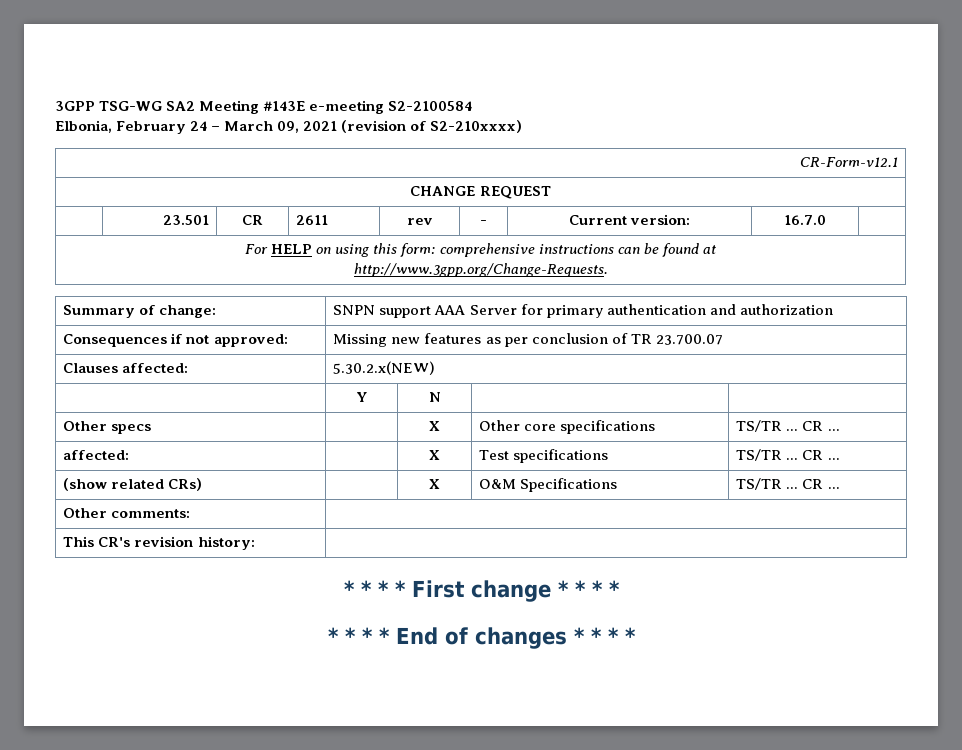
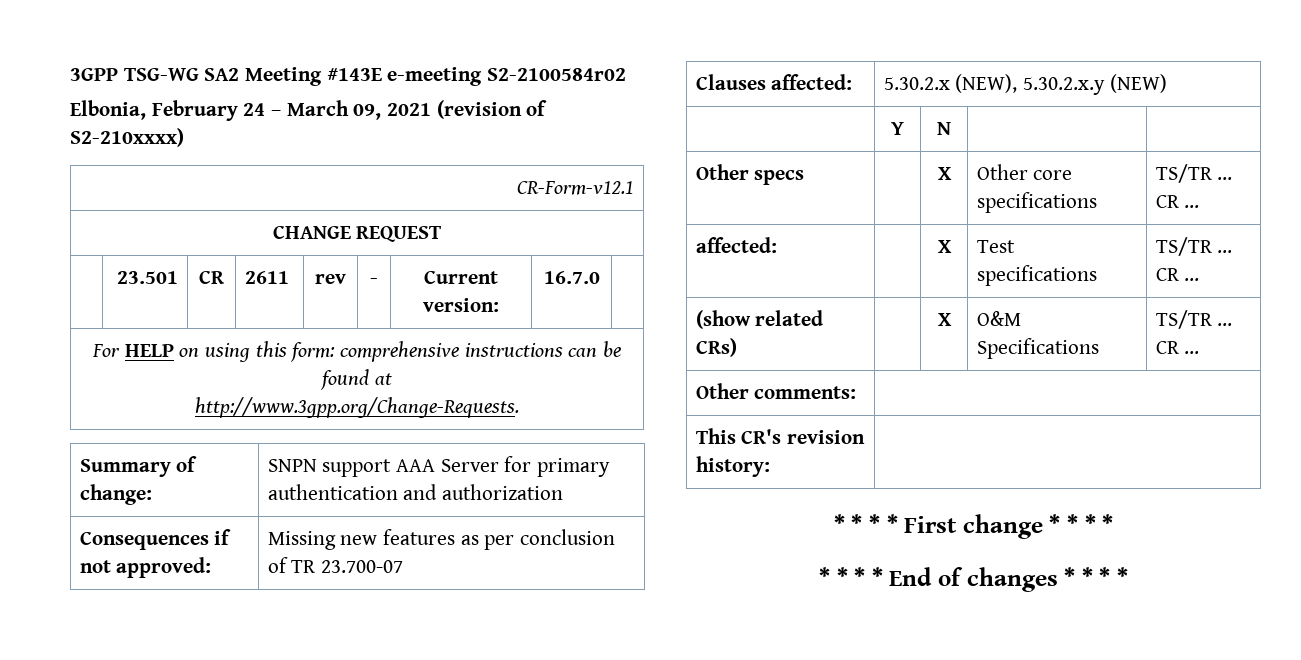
[388,101,473,111] S2-2100584 -> [487,68,627,81] S2-2100584r02
[655,334,723,345] 23.700.07 -> [320,560,403,573] 23.700-07
[333,361,436,375] 5.30.2.x(NEW) -> [883,74,1167,95] 5.30.2.x (NEW), 5.30.2.x.y (NEW)

